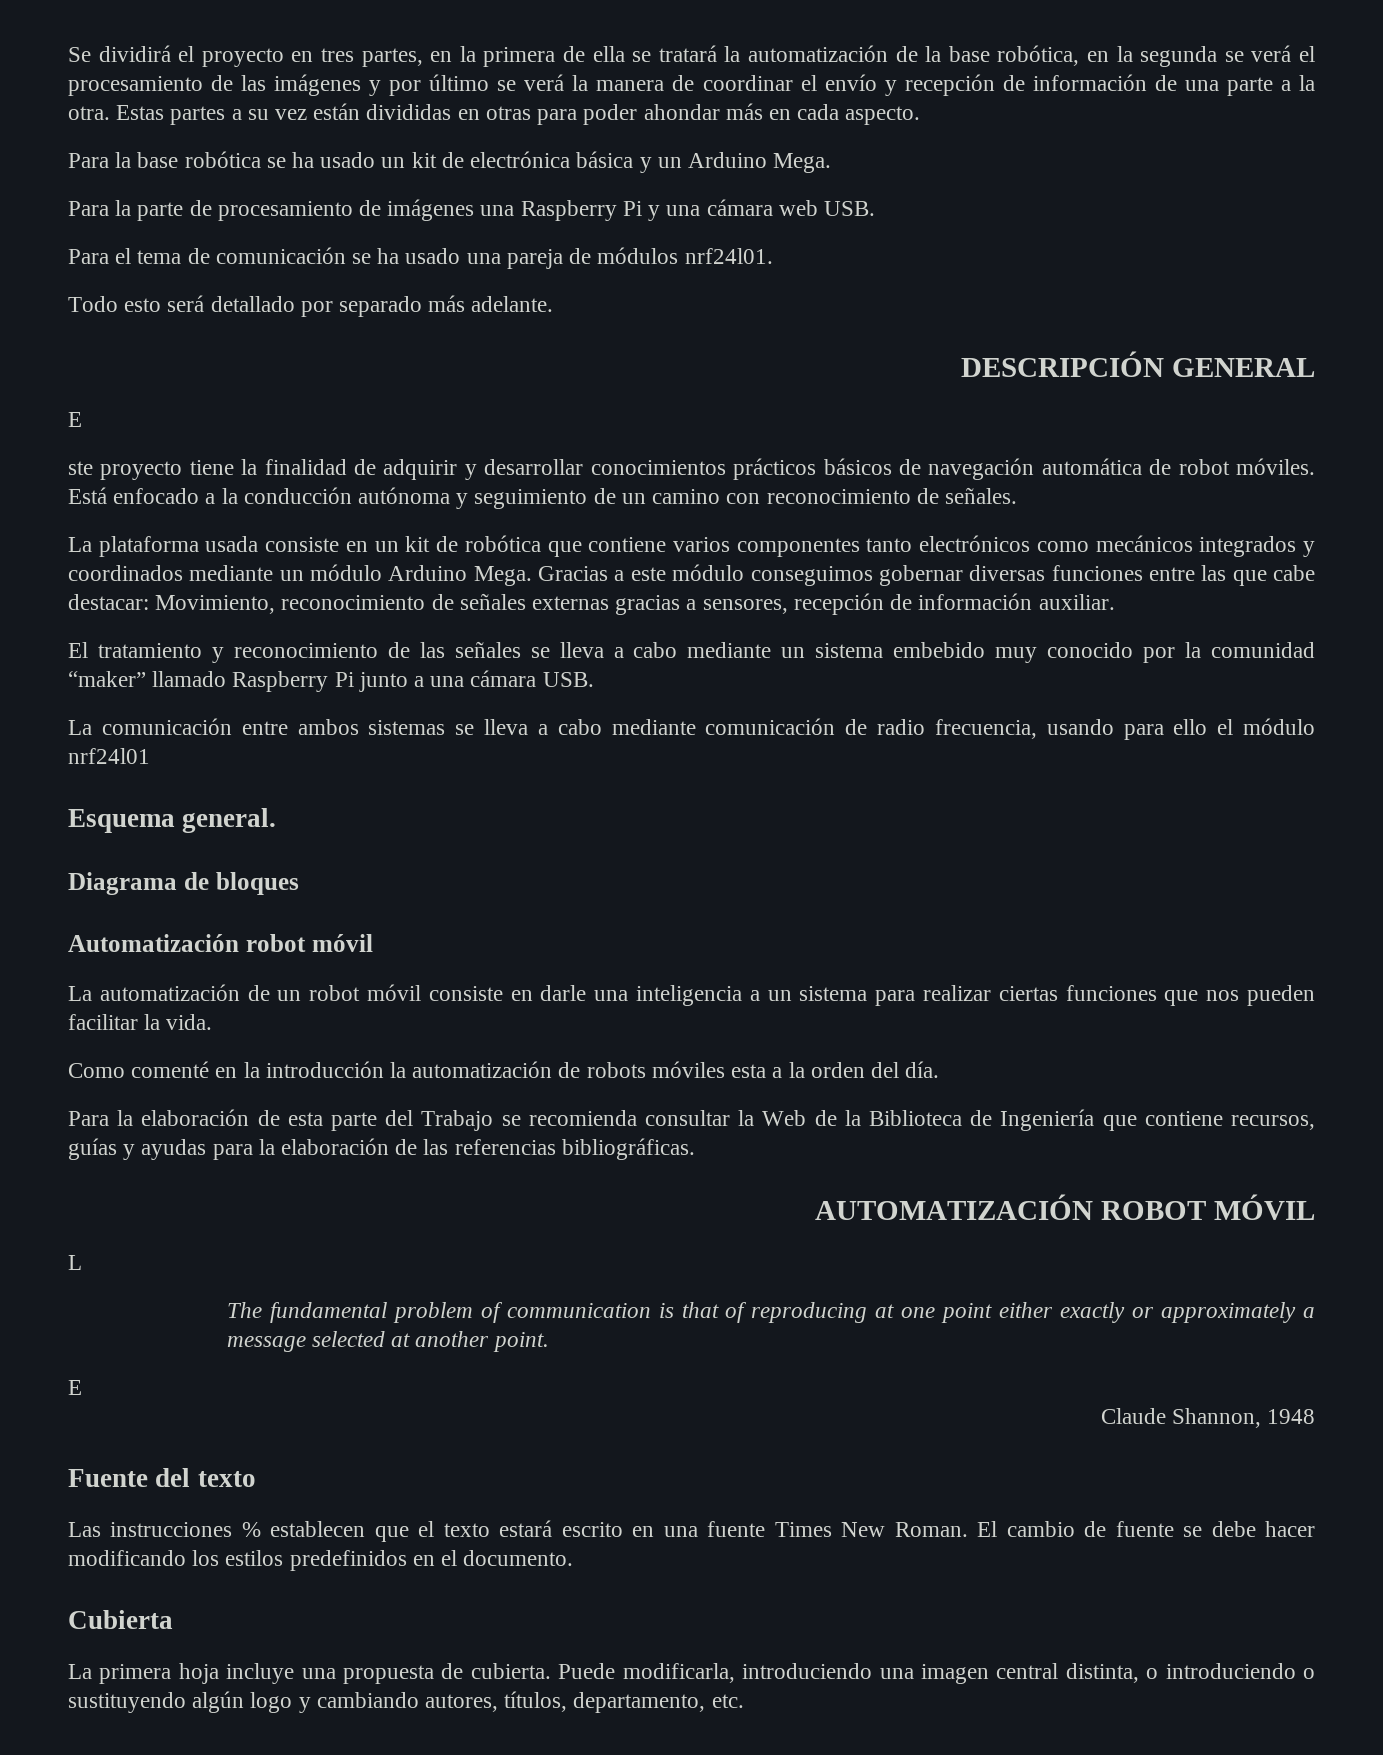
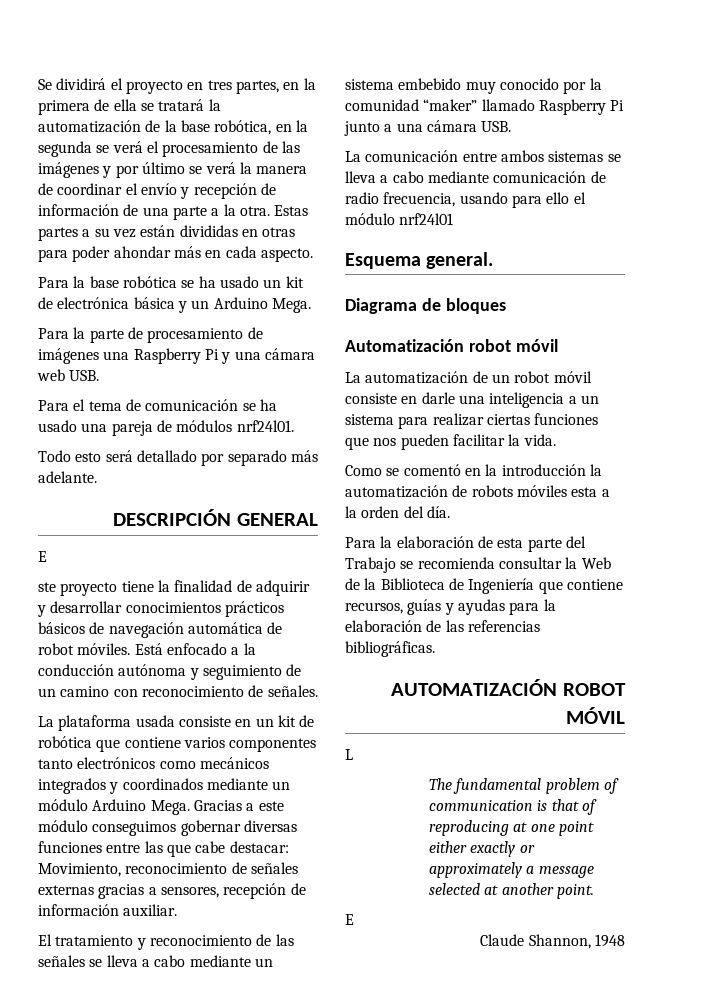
[131,1061,210,1078] comenté -> [386,464,461,476] se comentó
[68,1468,256,1487] [68,1520,1315,1542] [68,1550,574,1571] [68,1610,173,1629] [68,1663,1315,1684] [68,1691,744,1713] // Fuente del texto // Las instrucciones % establecen que el texto estará escrito en una fuente Times New Roman. El cambio de fuente se debe hacer modificando los estilos predefinidos en el documento. // Cubierta // La primera hoja incluye una propuesta de cubierta. Puede modificarla, introduciendo una imagen central distinta, o introduciendo o sustituyendo algún logo y cambiando autores, títulos, departamento, etc. -> (625, 940) none

